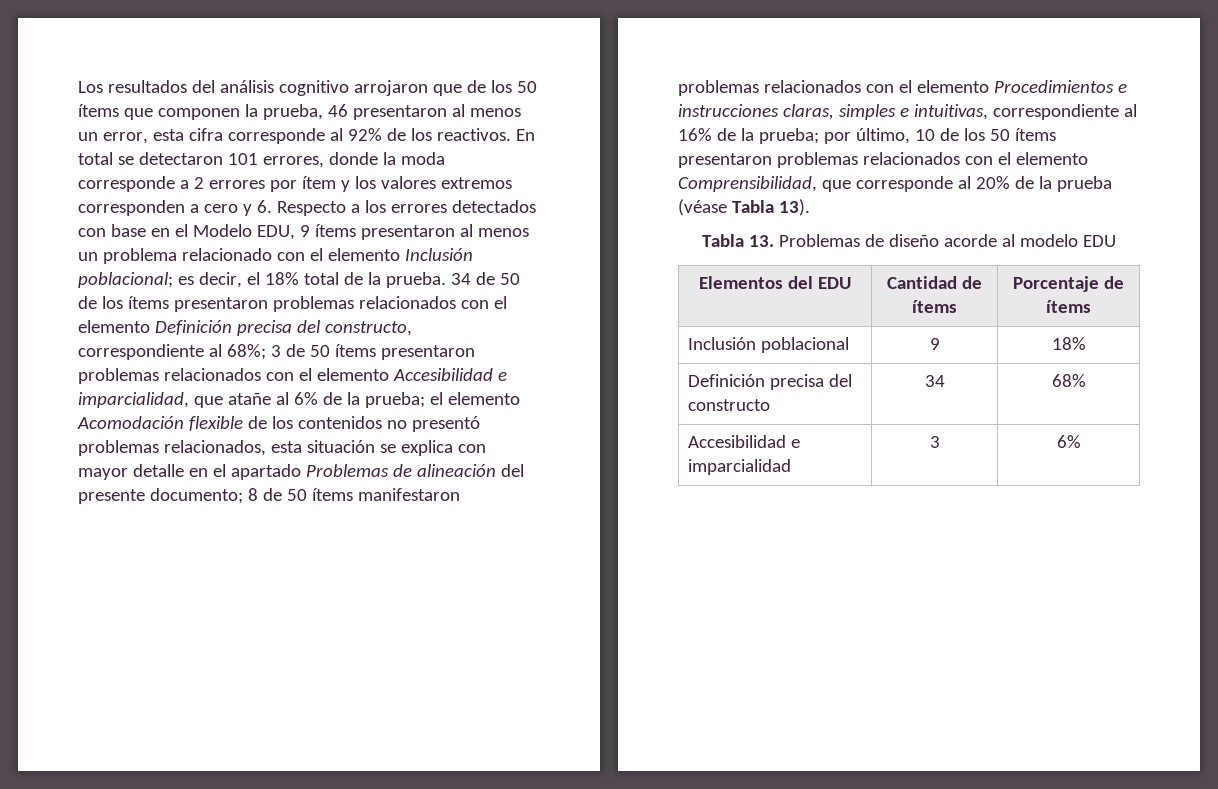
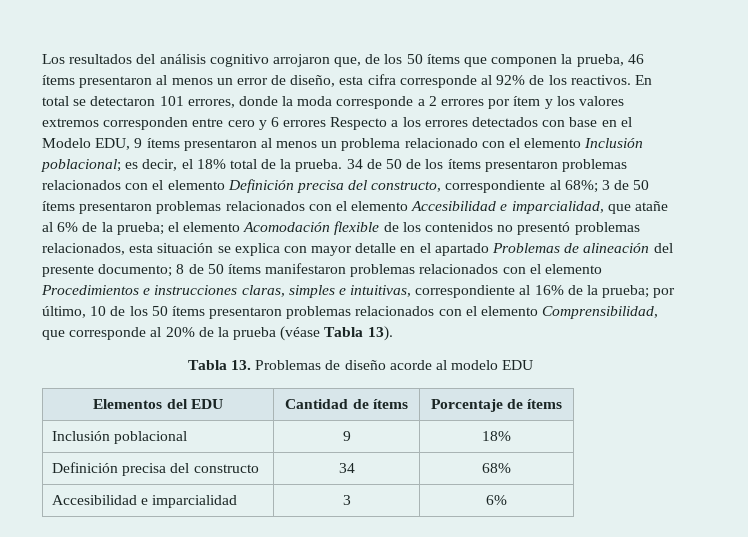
[432,84,462,96] que -> [334,57,362,67] que,
[352,104,521,120] [78,132,148,144] presentaron al menos un error, -> [42,75,336,88] ítems presentaron al menos un error de diseño,
[189,204,199,213] a -> [192,118,224,127] entre
[256,200,272,213] 6. -> [270,117,327,127] 6 errores

